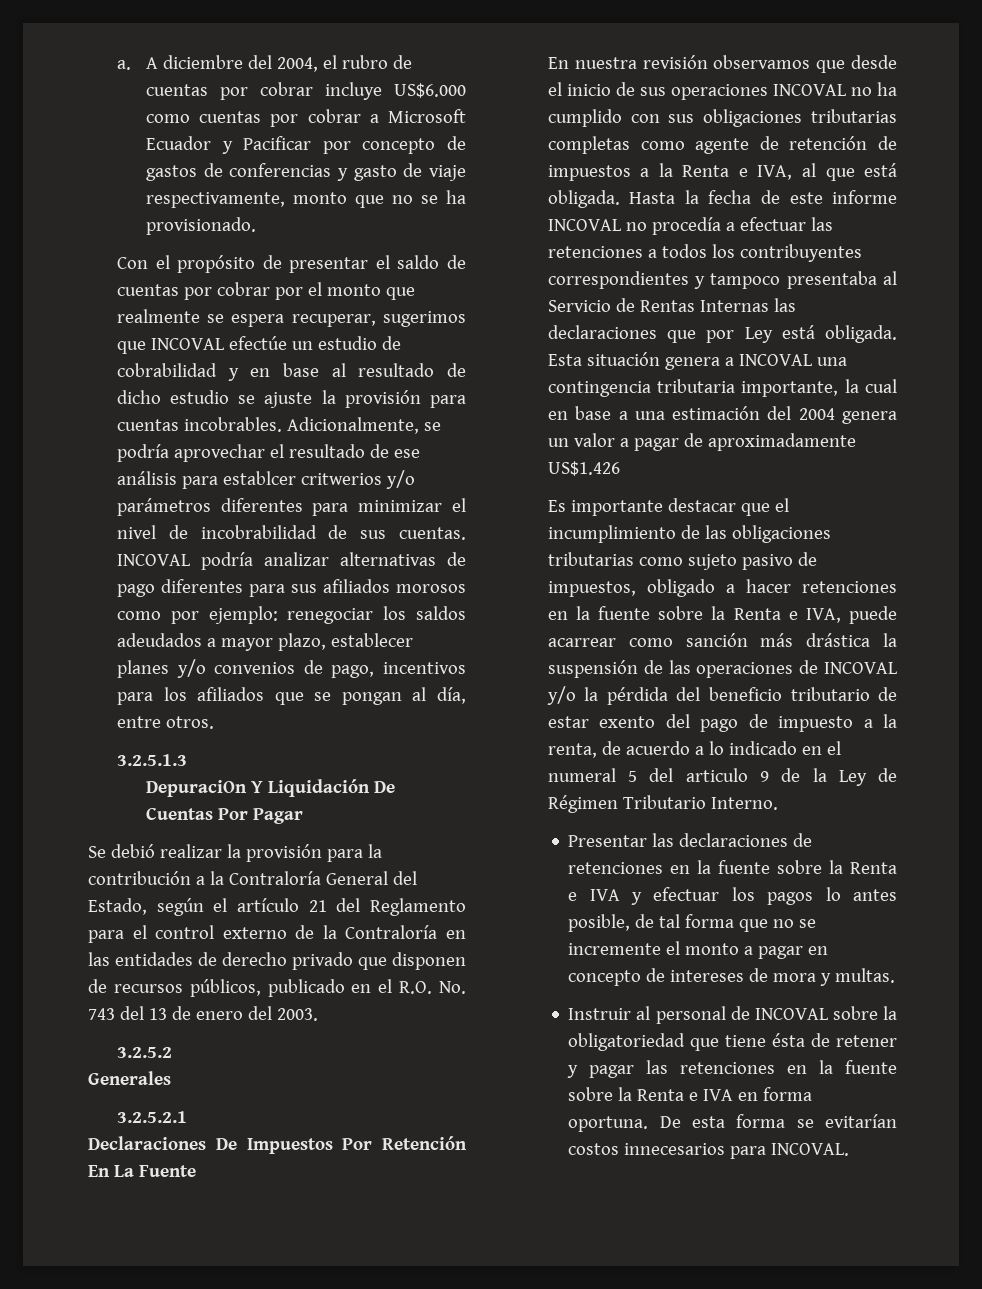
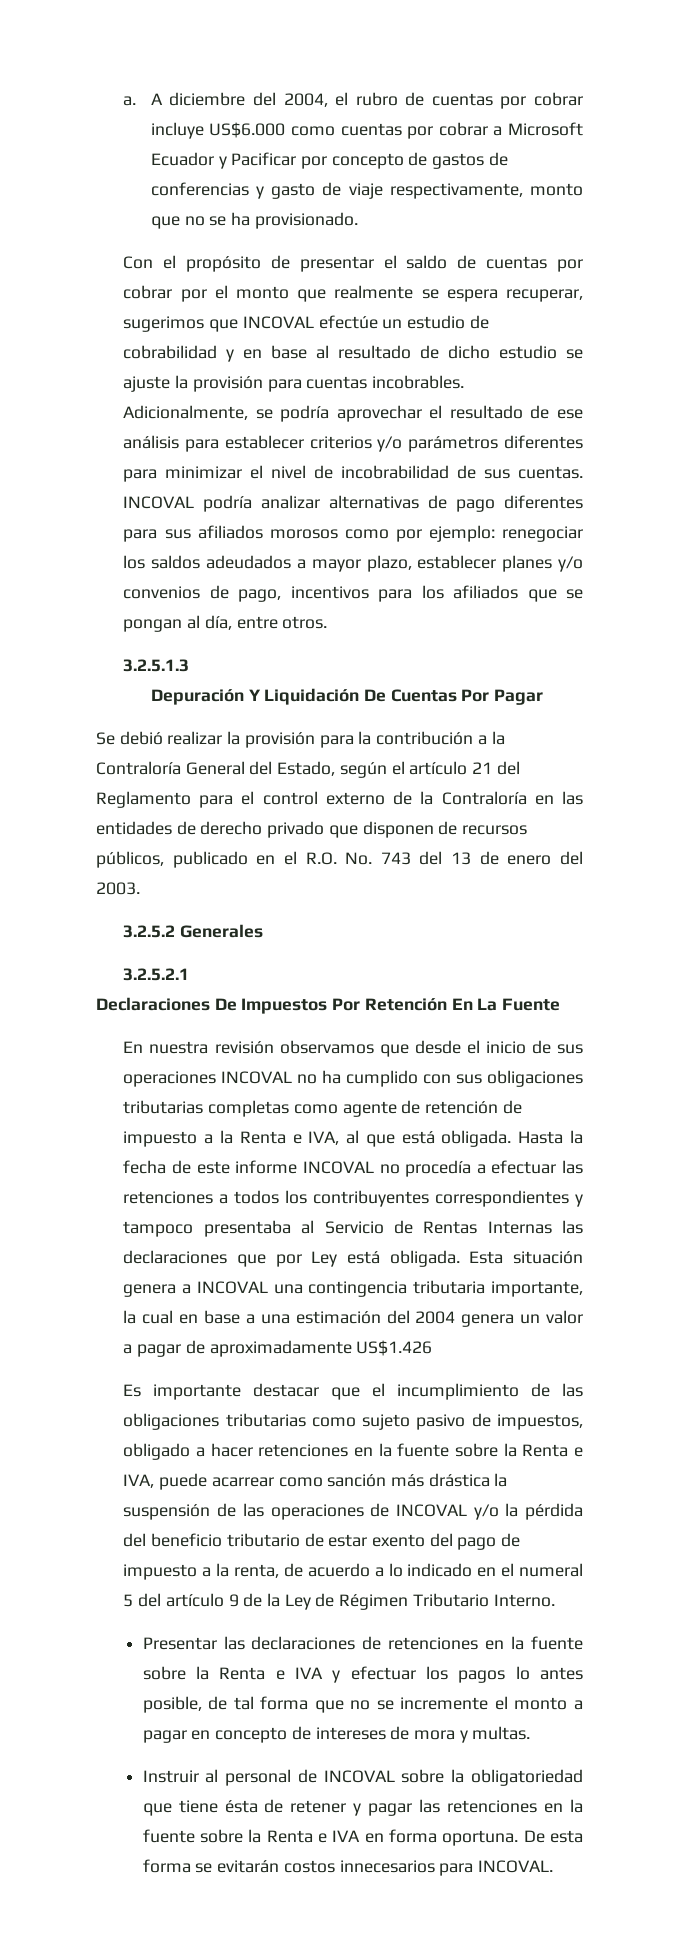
[222,471,382,485] establcer critwerios -> [224,435,372,449] establecer criterios
[145,780,247,797] DepuraciOn -> [150,689,244,705] Depuración
(172, 1052) // -> (176, 931) none
[547,165,631,181] impuestos -> [123,1131,198,1147] impuesto
[685,768,748,782] articulo -> [165,1593,224,1607] artículo
[825,1114,897,1128] evitarían -> [217,1860,280,1873] evitarán

